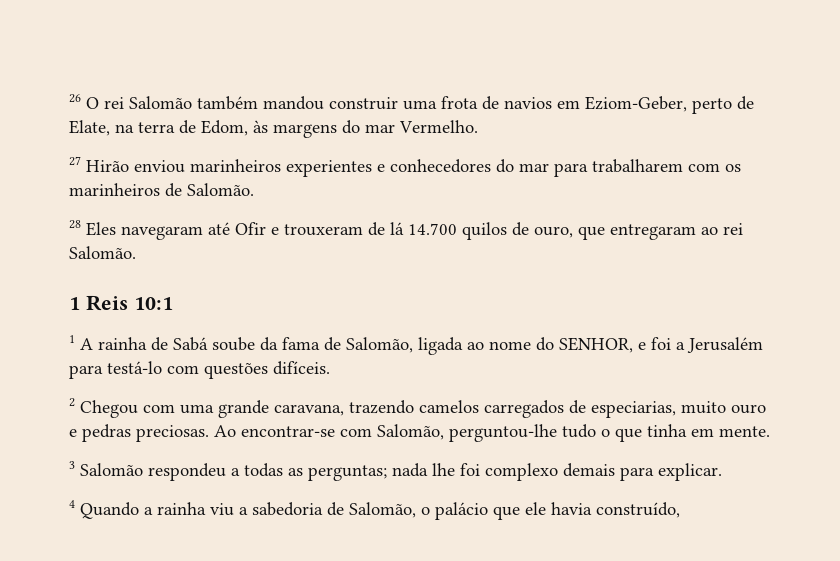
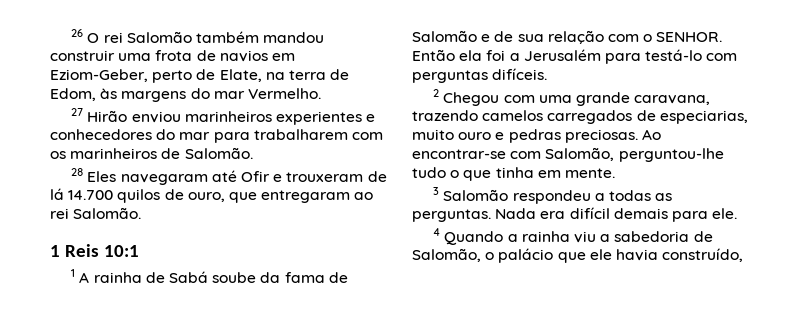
[346,337,646,355] Salomão, ligada ao nome do SENHOR, e -> [412,30,723,44] [412,49,483,61] Salomão e de sua relação com o SENHOR. Então ela
[204,362,268,379] questões -> [412,70,488,83] perguntas
[308,463,558,481] perguntas; nada lhe foi complexo -> [412,207,610,222] perguntas. Nada era difícil
[658,463,722,481] explicar. -> [712,208,738,219] ele.

